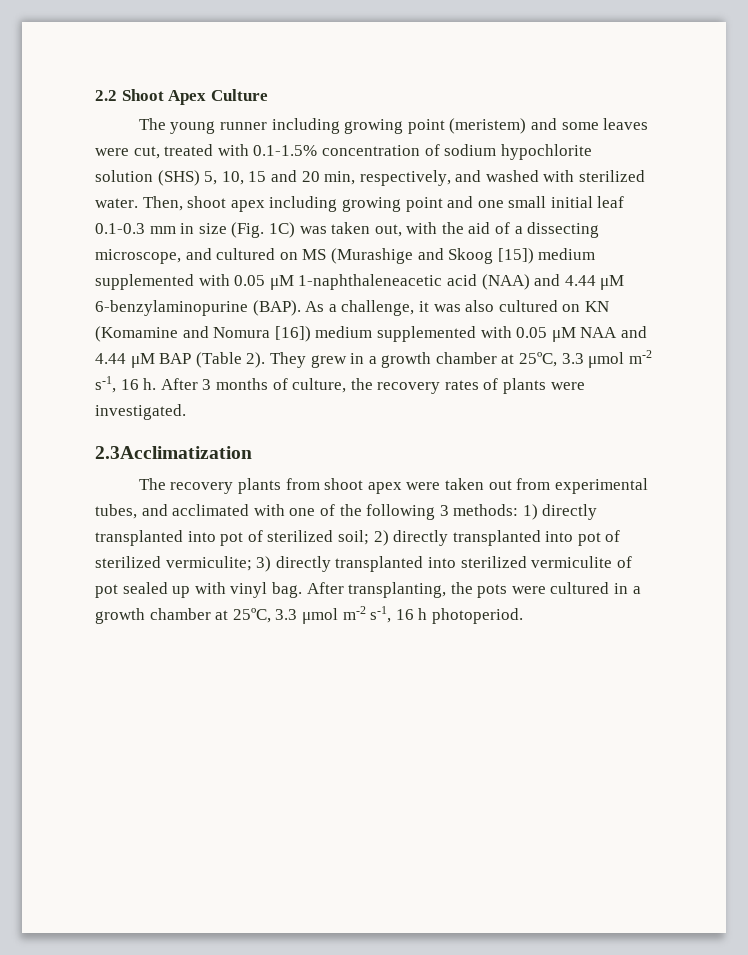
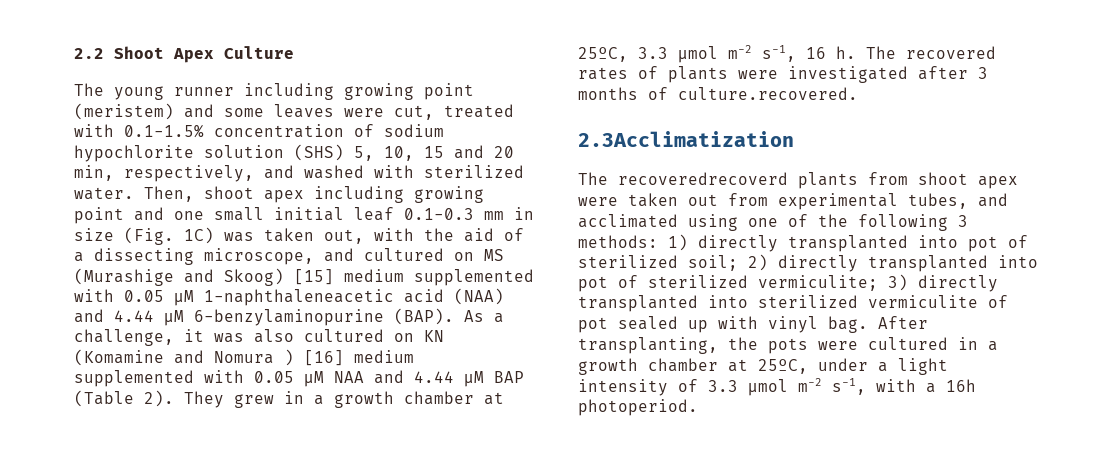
[448,248,534,264] Skoog [15]) -> [224,268,334,286] Skoog) [15]
[274,326,311,342] [16]) -> [284,349,344,366] ) [16]
[160,378,585,394] [95,404,186,420] After 3 months of culture, the recovery rates of plants were investigated. -> [866,46,996,59] [578,66,988,83] [578,87,858,100] The recovered rates of plants were investigated after 3 months of culture.recovered.
[170,482,234,494] recovery -> [618,172,788,185] recoveredrecoverd
[253,504,285,516] with -> [688,214,738,231] using
[275,606,428,624] 3.3 μmol m-2 s-1, 16 h -> [818,358,948,375] [578,378,976,396] under a light intensity of 3.3 μmol m-2 s-1, with a 16h

